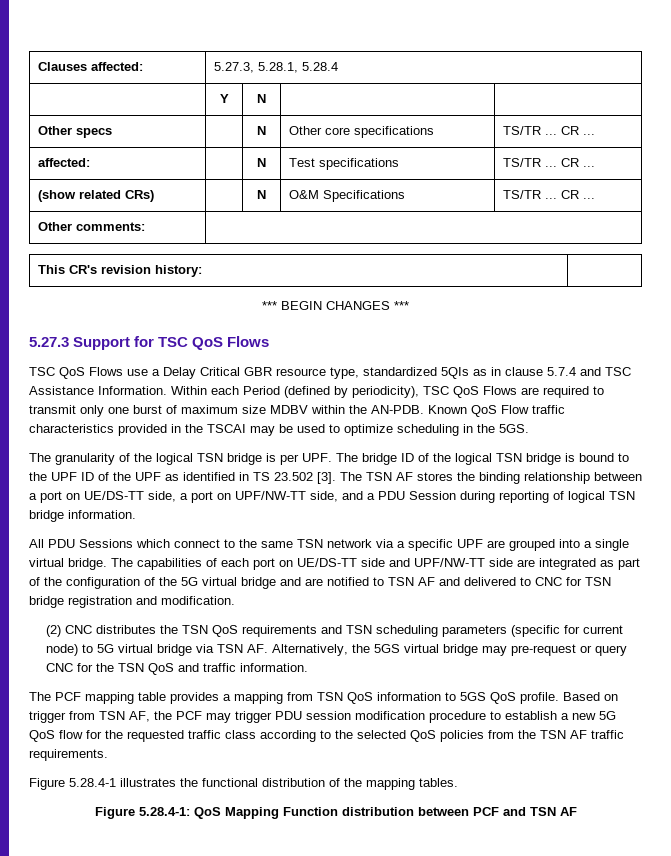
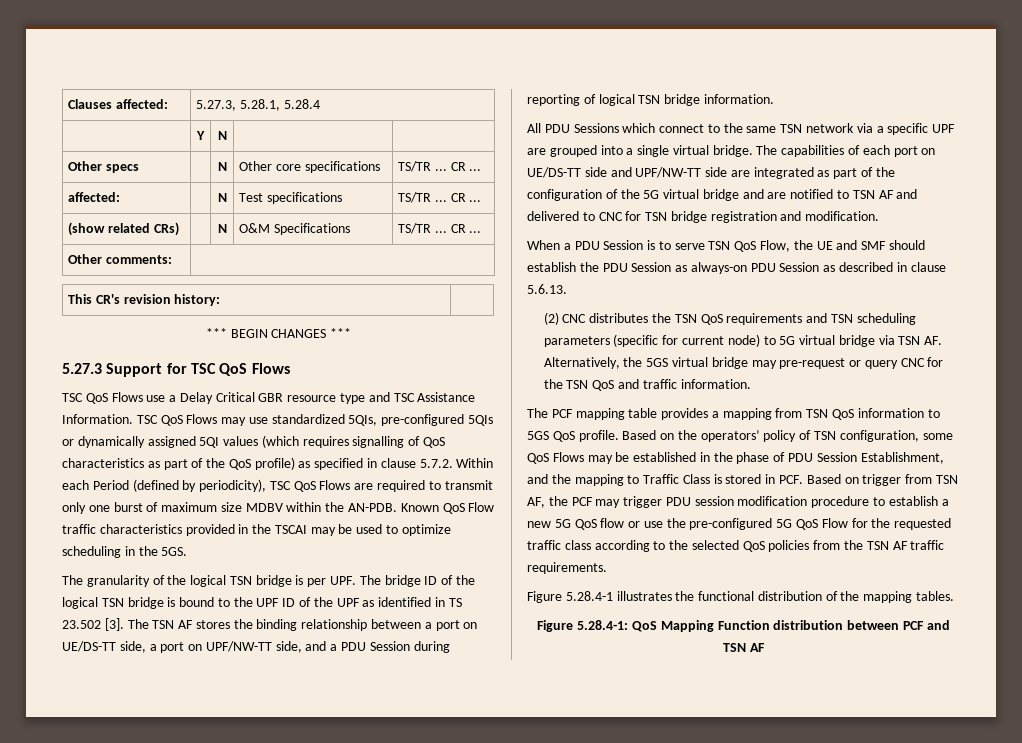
[330,367,631,379] [29,386,167,395] type, standardized 5QIs as in clause 5.7.4 and TSC Assistance Information. -> [340,392,476,404] [62,414,494,426] [62,435,446,448] [62,457,453,470] type and TSC Assistance Information. TSC QoS Flows may use standardized 5QIs, pre-configured 5QIs or dynamically assigned 5QI values (which requires signalling of QoS characteristics as part of the QoS profile) as specified in clause 5.7.2.
(235, 600) none -> [527,240,925,252] [527,262,946,274] [527,284,567,294] // When a PDU Session is to serve TSN QoS Flow, the UE and SMF should establish the PDU Session as always-on PDU Session as described in clause 5.6.13.
(618, 697) none -> [677,430,953,442] [527,452,944,464] [527,474,859,486] the operators’ policy of TSN configuration, some QoS Flows may be established in the phase of PDU Session Establishment, and the mapping to Traffic Class is stored in PCF. Based on
(83, 734) none -> [628,518,848,530] or use the pre-configured 5G QoS Flow

